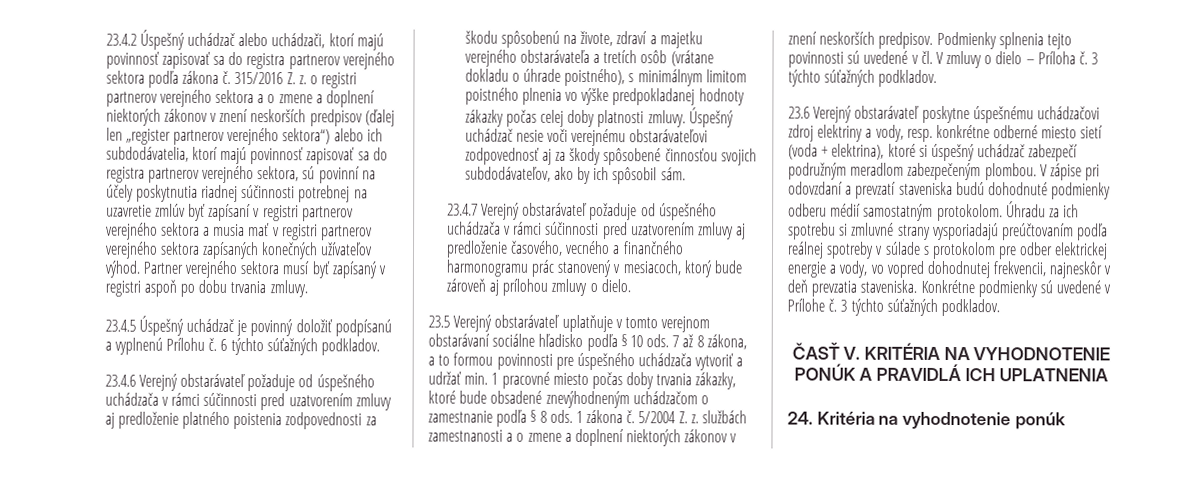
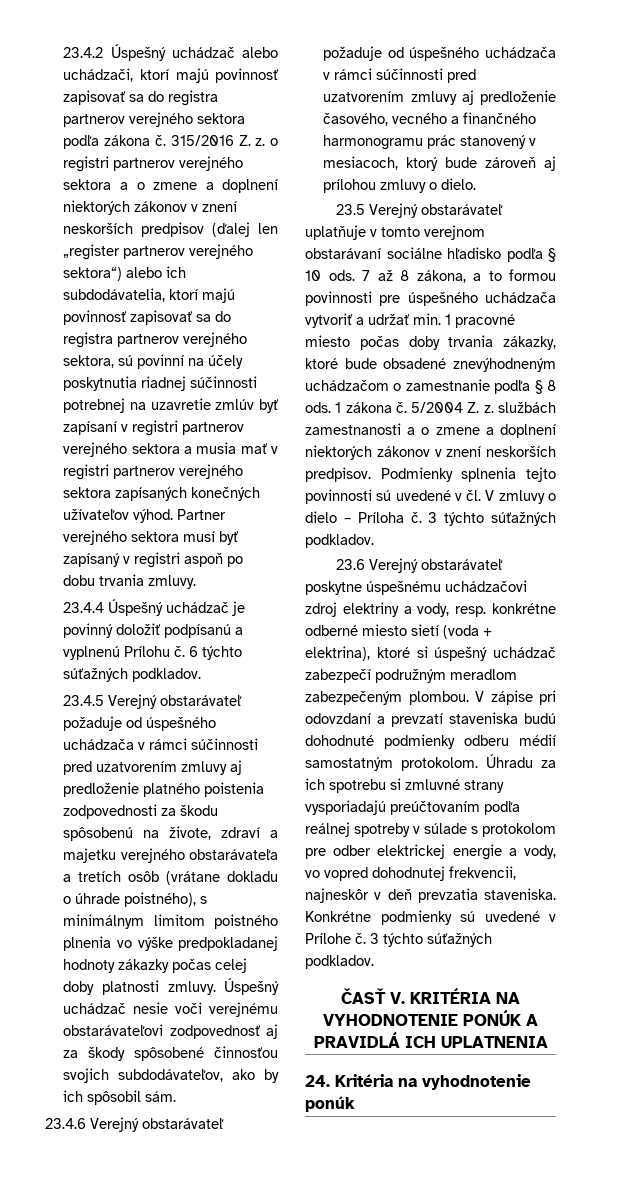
[104,319,136,332] 23.4.5 -> [63,602,105,613] 23.4.4
[104,374,136,387] 23.4.6 -> [63,695,105,706] 23.4.5
[446,203,478,216] 23.4.7 -> [45,1118,87,1129] 23.4.6

